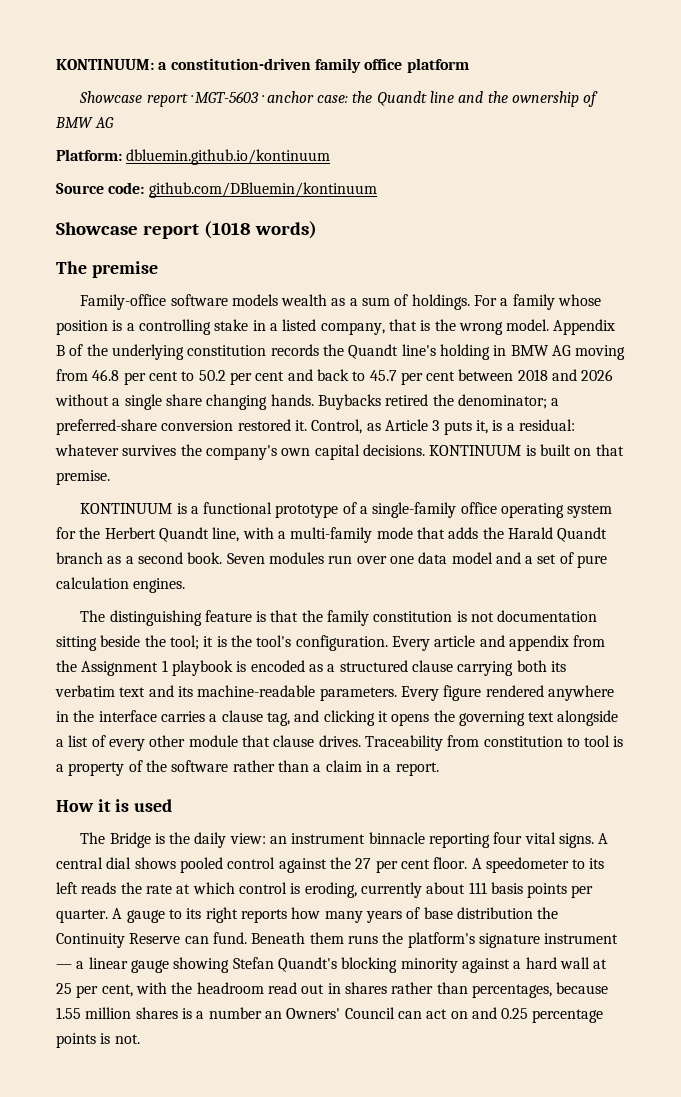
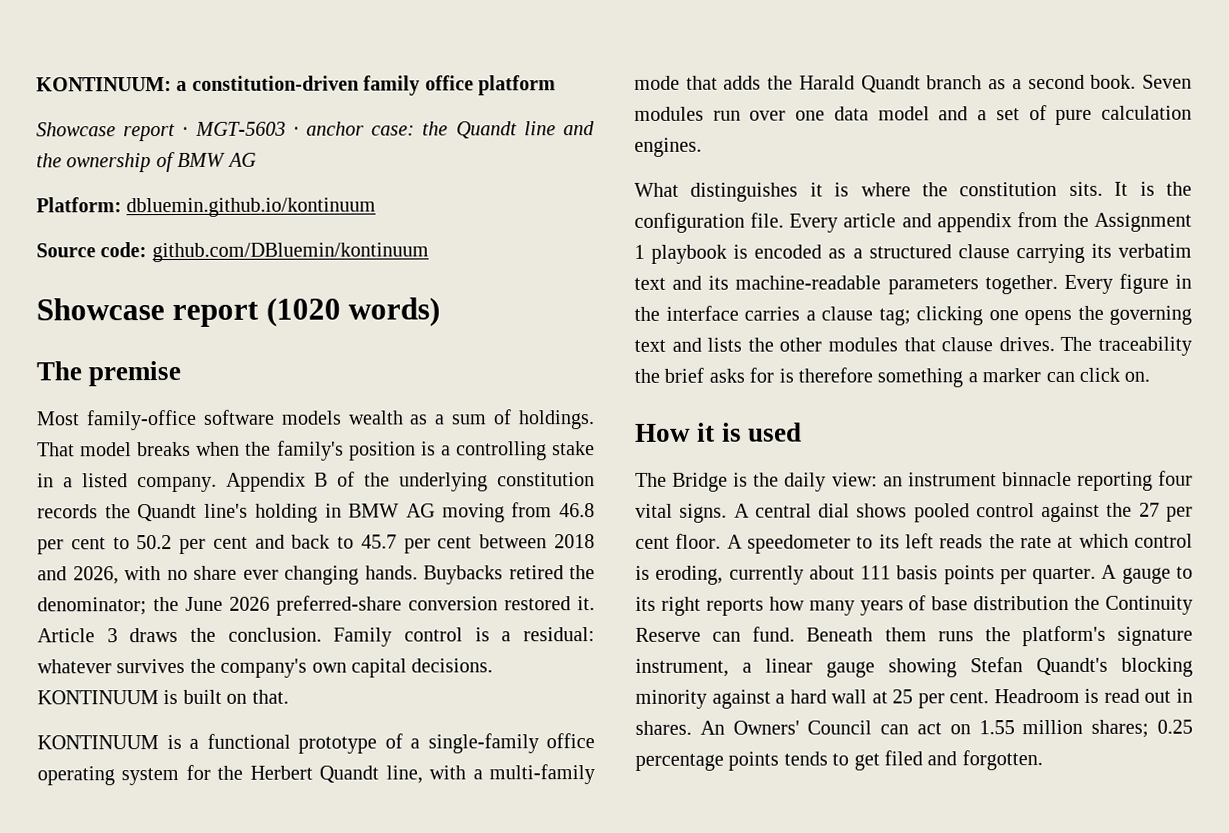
[203,221,251,239] (1018 -> [265,297,341,327] (1020
[80,294,167,310] Family-office -> [36,409,197,431] Most family-office
[474,294,602,310] For a family whose -> [37,440,344,461] That model breaks when the family's
[320,319,550,335] company, that is the wrong model. -> [136,476,217,493] company.
[581,369,614,381] [55,394,202,410] 2026 without a single share -> [72,565,279,585] 2026, with no share ever
[551,398,560,406] a -> [153,596,270,612] the June 2026
[311,419,488,435] Control, as Article 3 puts it, -> [37,627,463,647] Article 3 draws the conclusion. Family control
[595,444,624,456] [56,470,110,485] that premise. -> [251,689,289,704] that.
[80,610,598,626] [56,635,388,651] The distinguishing feature is that the family constitution is not documentation sitting beside the tool; it is the tool's configuration. -> [634,181,1192,202] [634,212,785,233] What distinguishes it is where the constitution sits. It is the configuration file.
[516,660,547,672] both -> (1085, 253) none
[319,685,614,701] parameters. Every figure rendered anywhere -> [887,273,1169,295] parameters together. Every figure
[266,710,619,726] [56,735,624,751] [56,760,439,776] tag, and clicking it opens the governing text alongside a list of every other module that clause drives. Traceability from constitution to tool is a property of the software rather than a claim in a report. -> [878,305,1192,326] [634,336,1192,356] [634,367,1151,388] tag; clicking one opens the governing text and lists the other modules that clause drives. The traceability the brief asks for is therefore something a marker can click on.
[544,933,619,944] [56,964,72,969] instrument — -> [635,658,729,677] instrument,
[101,982,609,998] [56,1007,282,1019] cent, with the headroom read out in shares rather than percentages, because 1.55 million shares is a number an -> [949,688,1193,704] [635,720,725,735] cent. Headroom is read out in shares. An
[471,1007,604,1023] [56,1033,140,1048] and 0.25 percentage points is not. -> [978,719,1193,738] [635,750,1043,771] 1.55 million shares; 0.25 percentage points tends to get filed and forgotten.

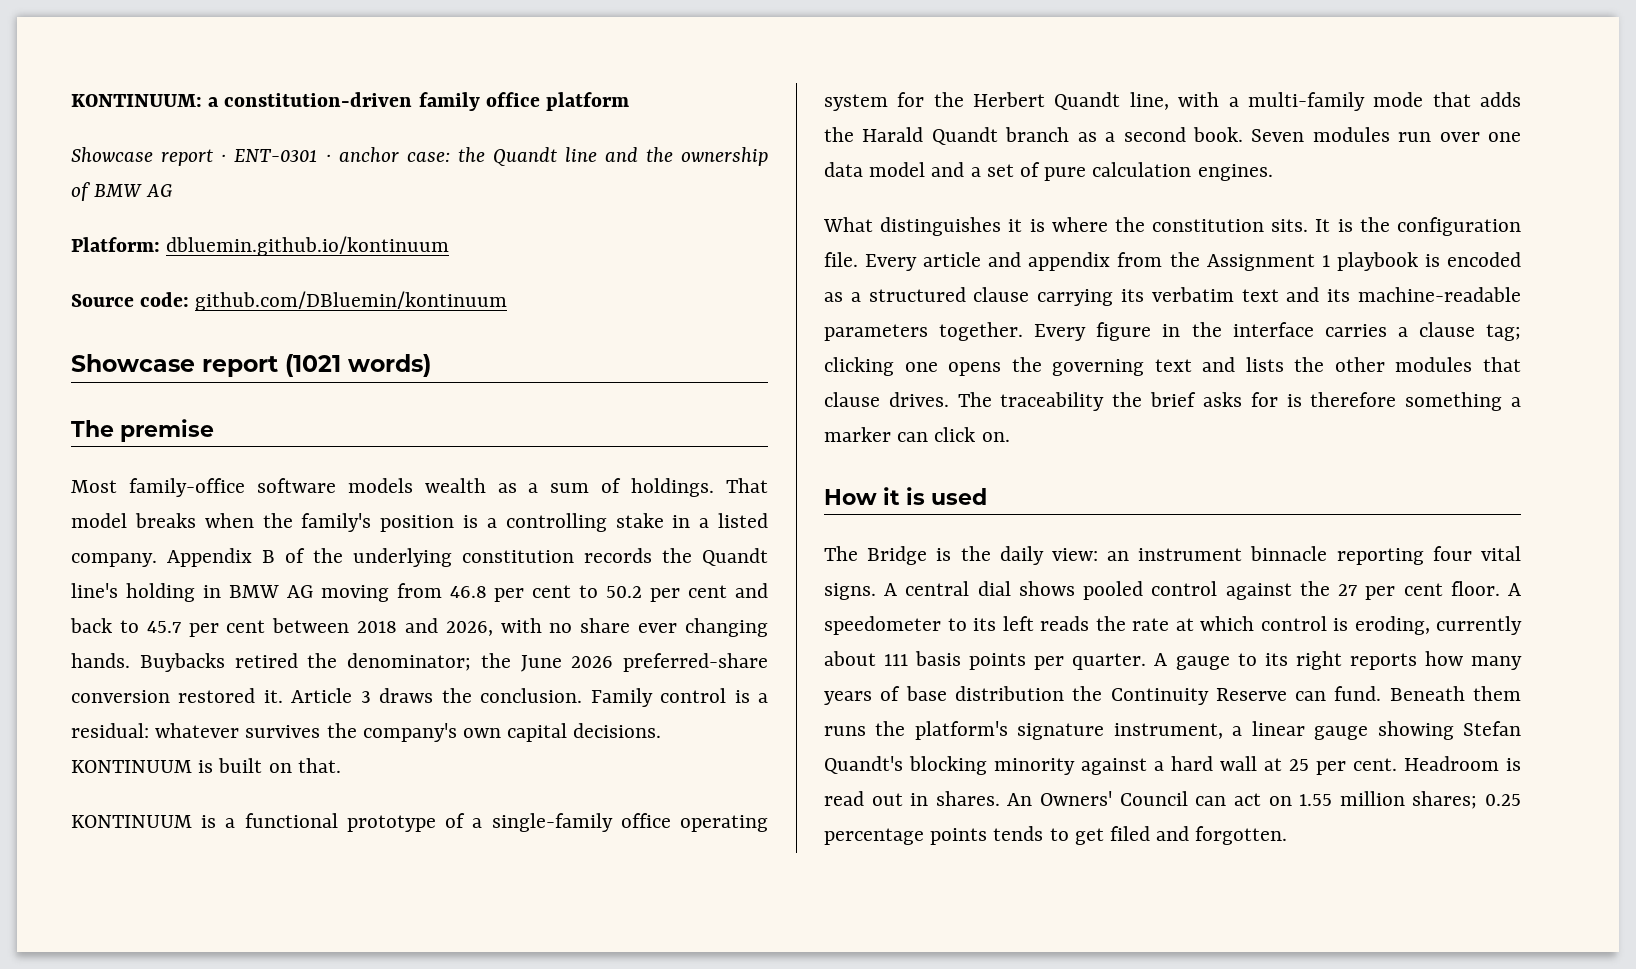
[194,121,286,136] MGT-5603 -> [234,149,318,162] ENT-0301
[265,297,341,327] (1020 -> [285,354,341,377] (1021

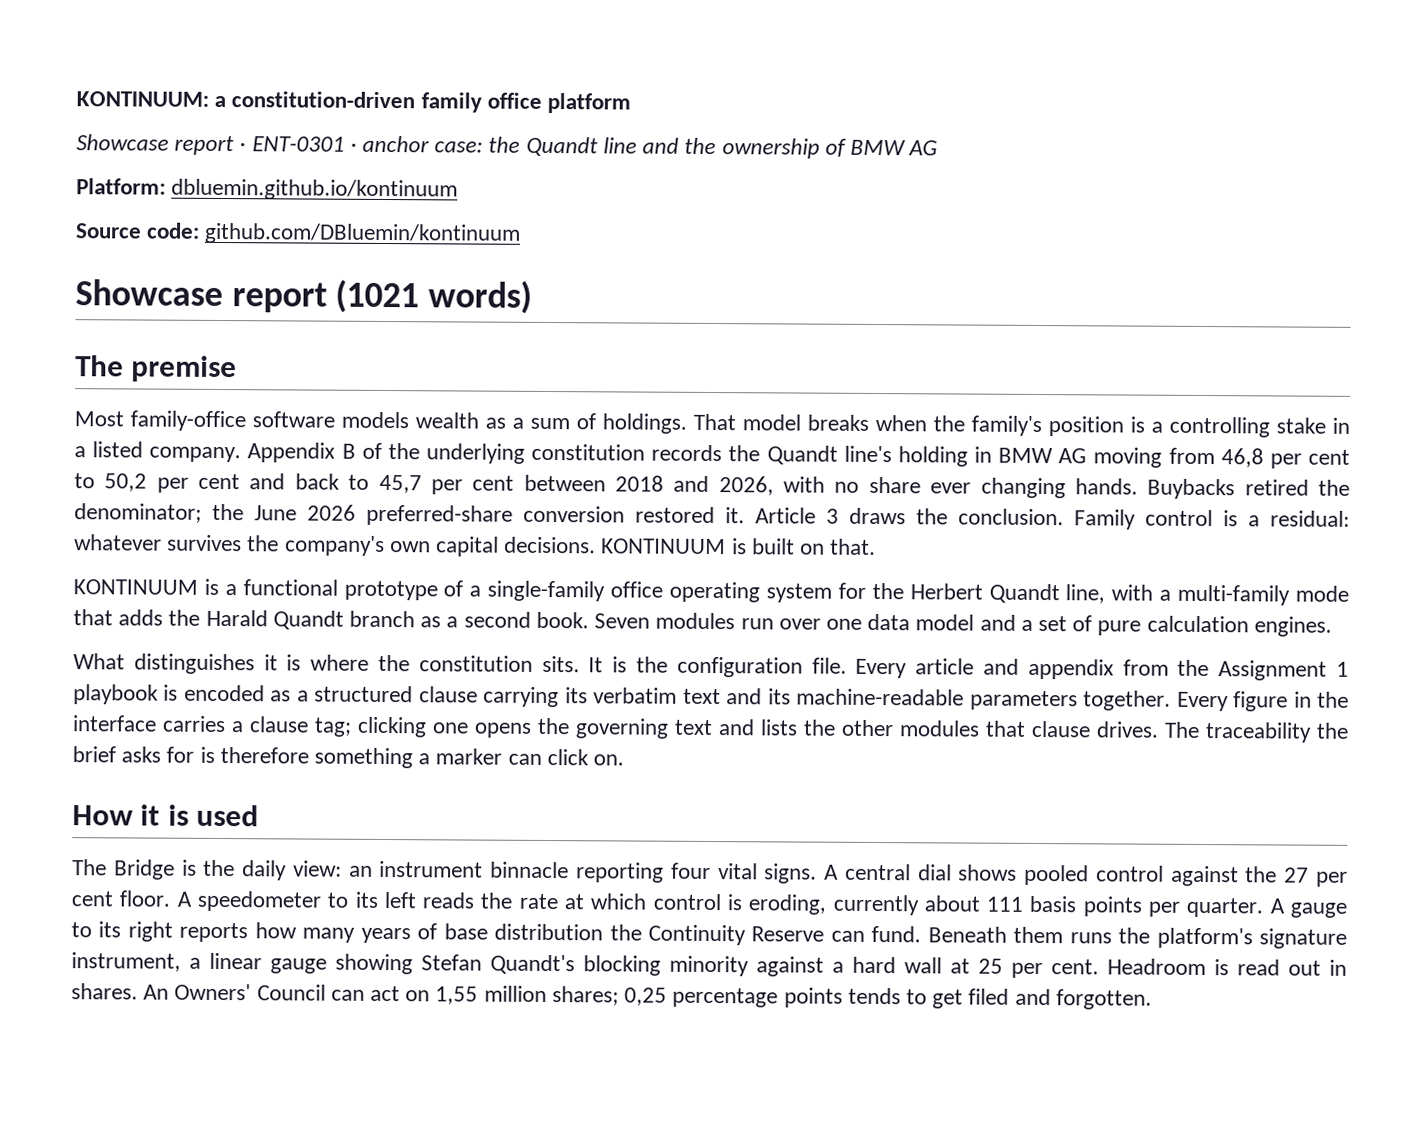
[449,586,487,598] 46.8 -> [1220,448,1264,468] 46,8
[606,586,643,598] 50.2 -> [104,473,148,492] 50,2
[146,621,181,633] 45.7 -> [378,474,422,494] 45,7
[1299,794,1333,806] 1.55 -> [435,986,479,1005] 1,55
[1485,794,1522,806] 0.25 -> [624,987,668,1006] 0,25

